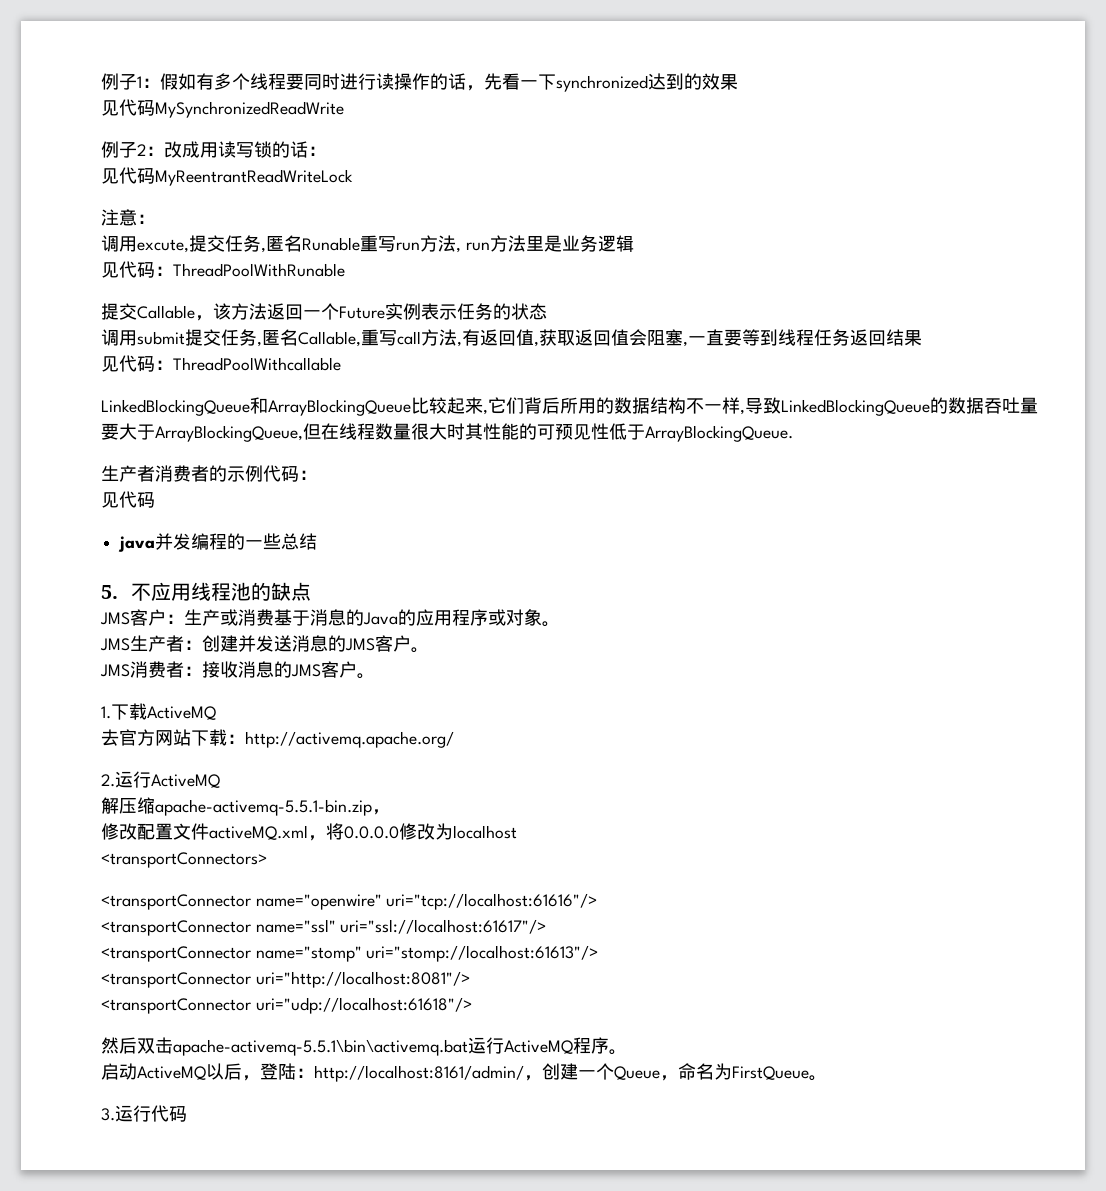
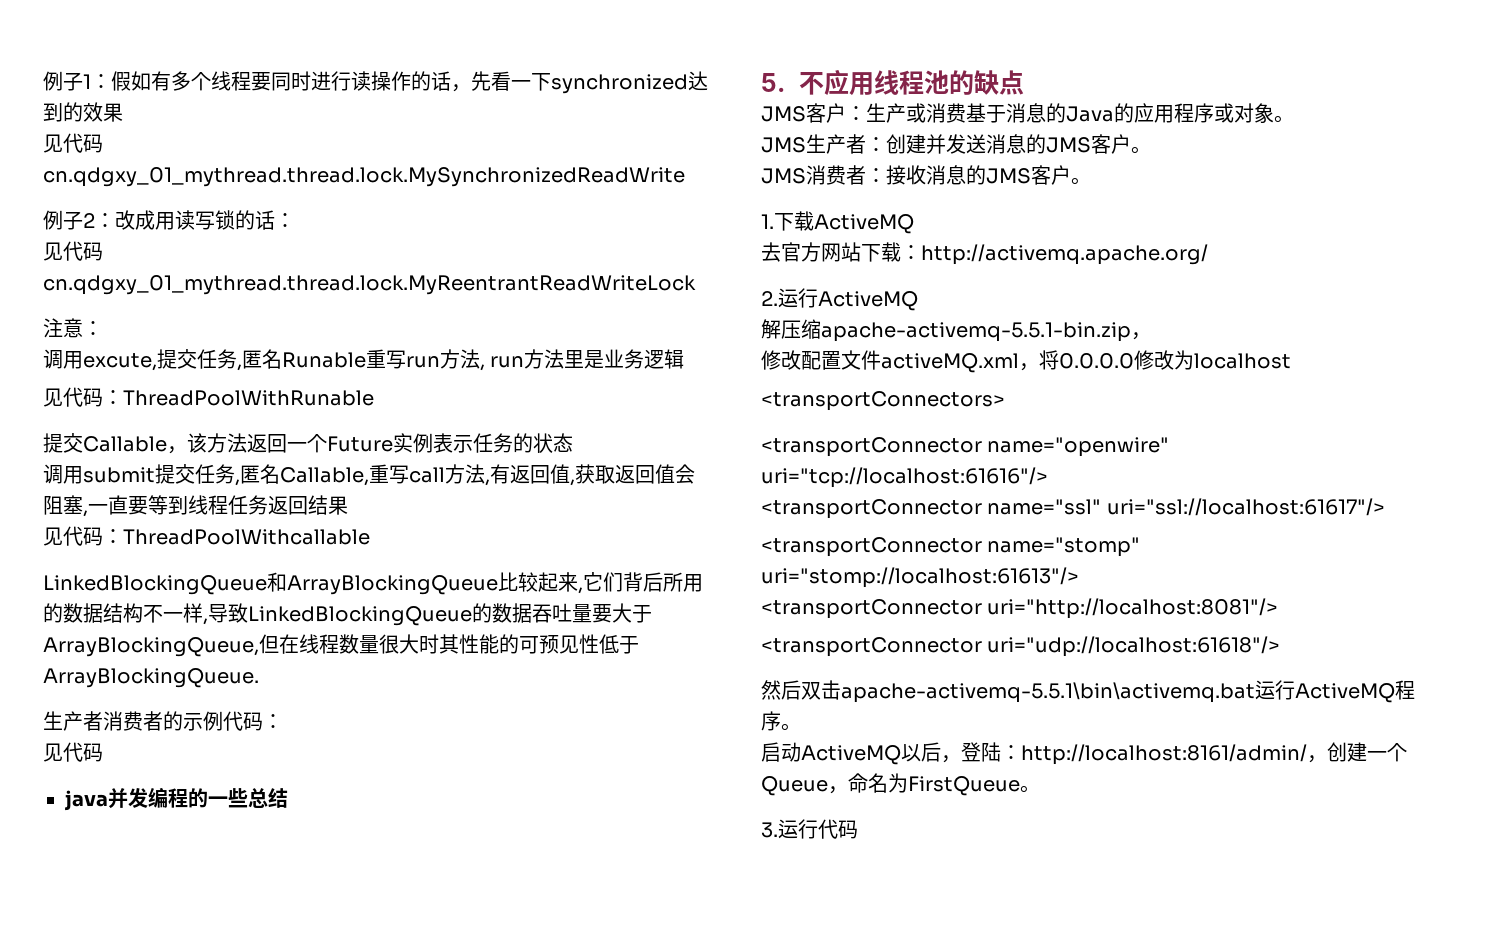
[155,101,344,118] MySynchronizedReadWrite -> [43,167,685,187] cn.qdgxy_01_mythread.thread.lock.MySynchronizedReadWrite
[155,169,353,186] MyReentrantReadWriteLock -> [43,275,696,295] cn.qdgxy_01_mythread.thread.lock.MyReentrantReadWriteLock

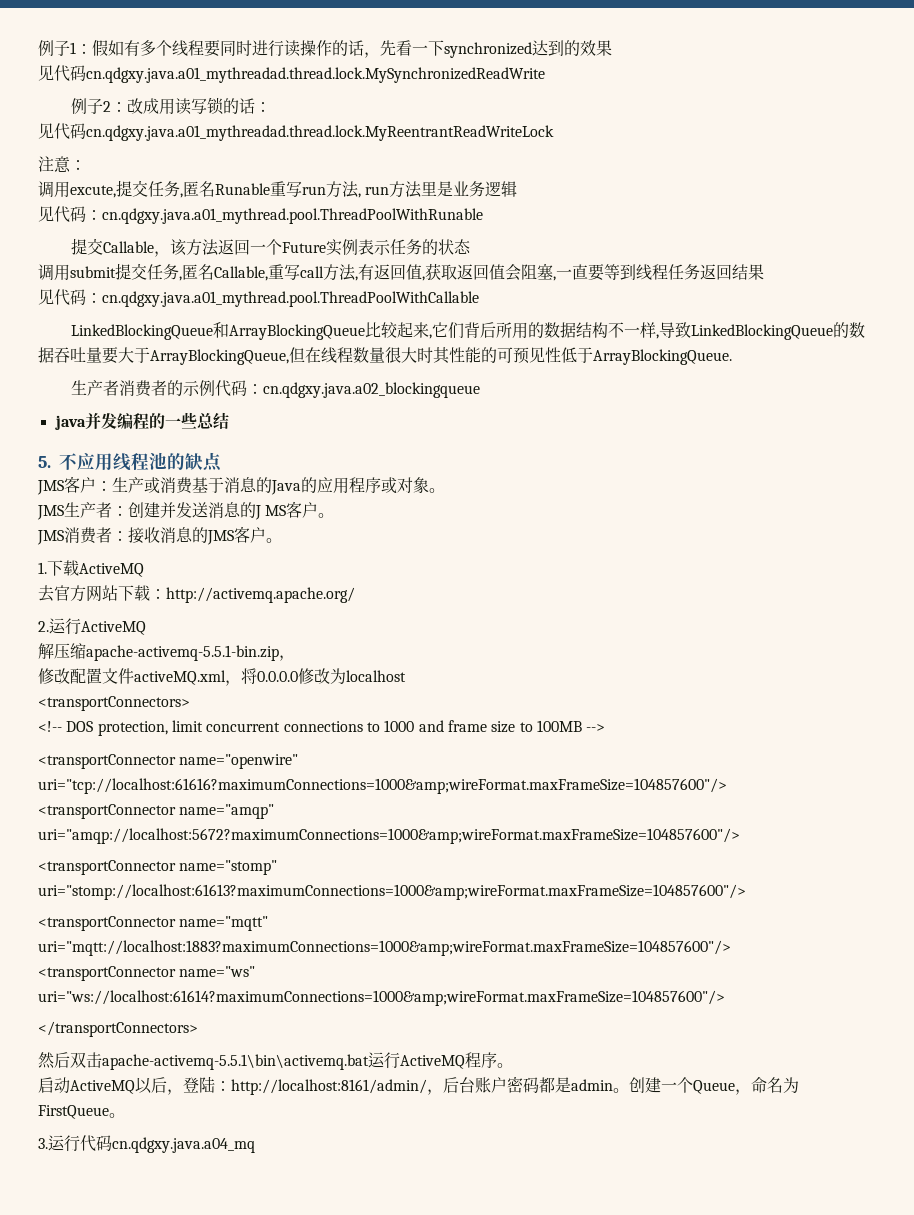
[43,167,685,187] cn.qdgxy_01_mythread.thread.lock.MySynchronizedReadWrite -> [86,67,545,83] cn.qdgxy.java.a01_mythreadad.thread.lock.MySynchronizedReadWrite
[43,275,696,295] cn.qdgxy_01_mythread.thread.lock.MyReentrantReadWriteLock -> [86,125,554,141] cn.qdgxy.java.a01_mythreadad.thread.lock.MyReentrantReadWriteLock
[123,390,374,406] ThreadPoolWithRunable -> [102,208,483,224] cn.qdgxy.java.a01_mythread.pool.ThreadPoolWithRunable
[123,529,370,545] ThreadPoolWithcallable -> [102,291,479,307] cn.qdgxy.java.a01_mythread.pool.ThreadPoolWithCallable
[43,742,103,762] // 见代码 -> [263,382,481,398] cn.qdgxy.java.a02_blockingqueue
[1046,137,1091,153] JMS -> [255,505,287,520] J MS
(1005, 401) none -> [38,720,606,736] // <!-- DOS protection, limit concurrent connections to 1000 and frame size to 100MB -->
[761,467,1048,488] [761,498,1385,519] uri="tcp://localhost:61616"/> // <transportConnector name="ssl" uri="ssl://localhost:61617"/> -> [38,778,727,794] [38,804,275,819] [38,828,740,844] uri="tcp://localhost:61616?maximumConnections=1000&amp;wireFormat.maxFrameSize=104857600"/> // <transportConnector name="amqp" uri="amqp://localhost:5672?maximumConnections=1000&amp;wireFormat.maxFrameSize=104857600"/>
[761,567,1079,588] [761,598,1279,619] [761,636,1281,657] uri="stomp://localhost:61613"/> // <transportConnector uri="http://localhost:8081"/> // <transportConnector uri="udp://localhost:61618"/> -> [38,884,746,900] [38,916,269,931] [38,940,731,956] [38,966,256,981] [38,990,725,1006] [38,1021,198,1037] uri="stomp://localhost:61613?maximumConnections=1000&amp;wireFormat.maxFrameSize=104857600"/> // <transportConnector name="mqtt" uri="mqtt://localhost:1883?maximumConnections=1000&amp;wireFormat.maxFrameSize=104857600"/> // <transportConnector name="ws" uri="ws://localhost:61614?maximumConnections=1000&amp;wireFormat.maxFrameSize=104857600"/> // </transportConnectors>
(1327, 759) none -> [443,1076,629,1093] 后台账户密码都是admin。
(858, 829) none -> [112,1137,255,1153] cn.qdgxy.java.a04_mq

